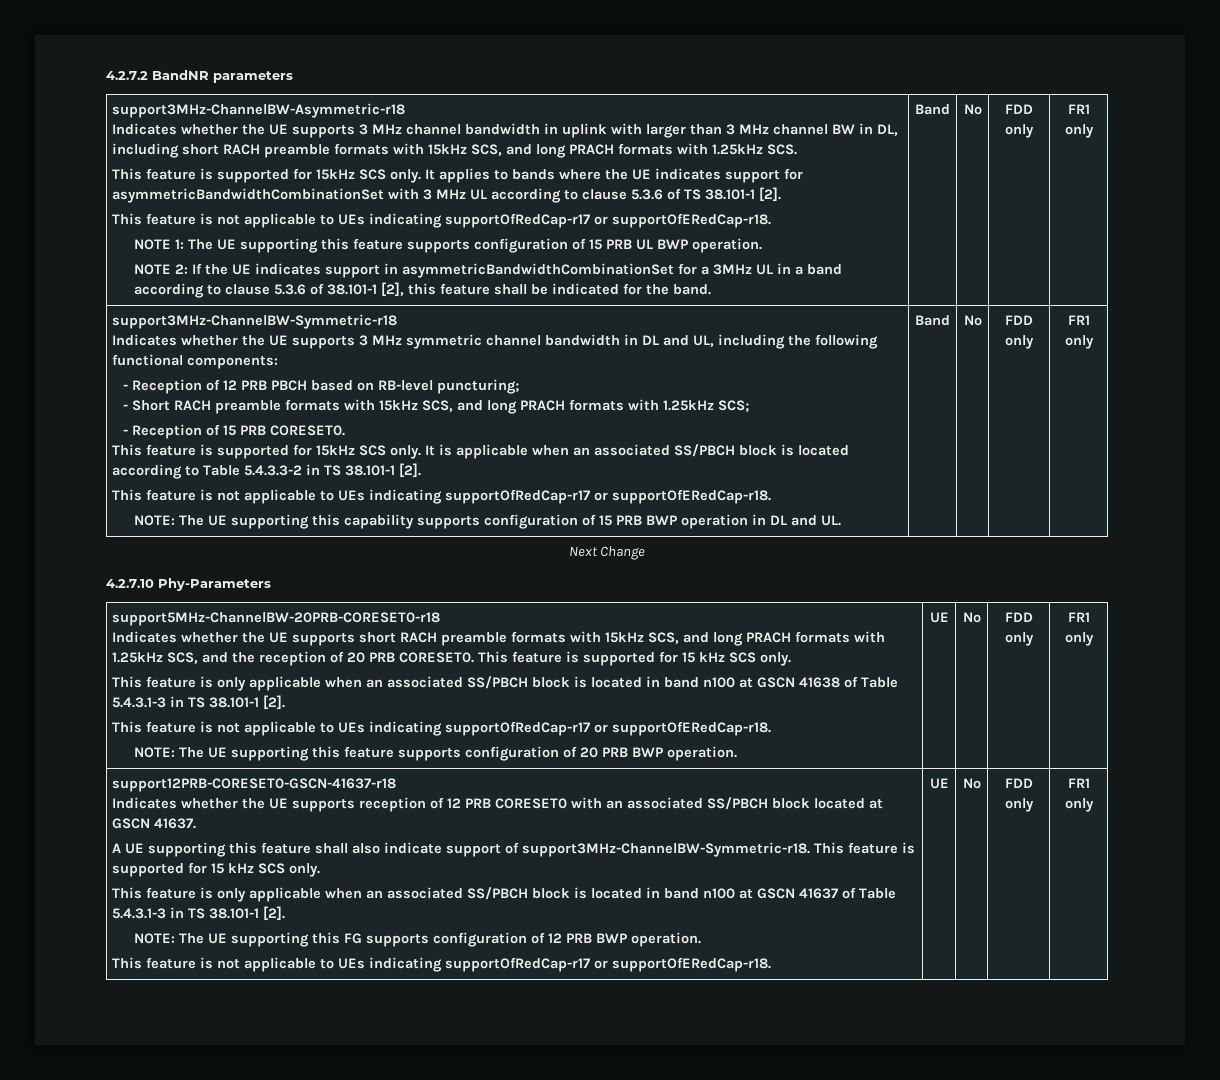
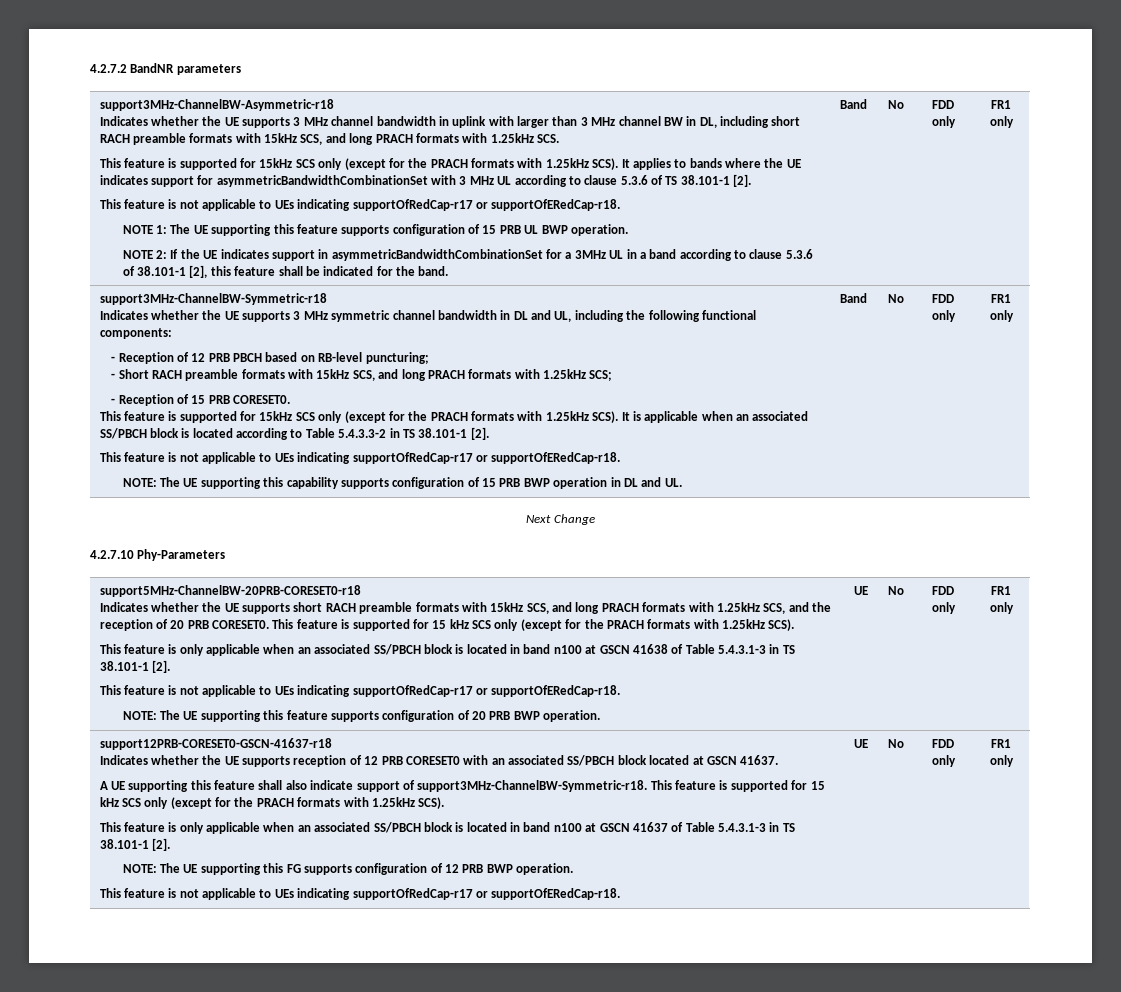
[390,169,422,183] only. -> [318,158,619,170] only (except for the PRACH formats with 1.25kHz SCS).
[390,445,422,459] only. -> [318,411,619,423] only (except for the PRACH formats with 1.25kHz SCS).
[760,652,792,666] only. -> [494,619,795,631] only (except for the PRACH formats with 1.25kHz SCS).
[289,863,321,877] only. -> [144,797,445,809] only (except for the PRACH formats with 1.25kHz SCS).

